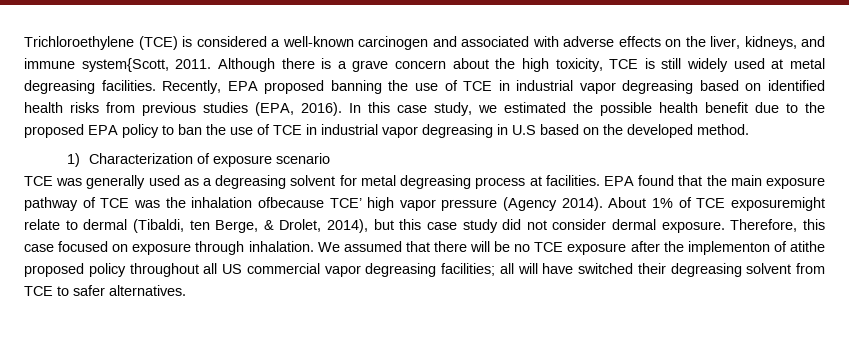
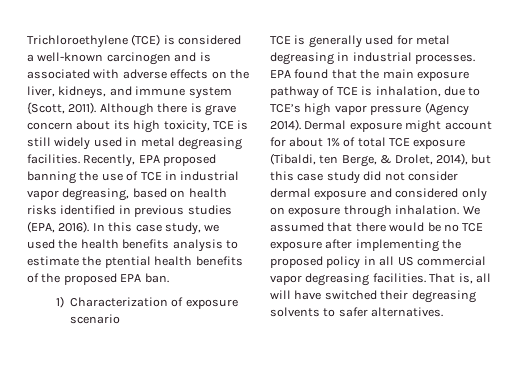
(457, 41) none -> [199,52,211,62] is
[81,58,212,72] system{Scott, 2011. -> [188,87,232,99] [27,102,97,114] system {Scott, 2011).
[337,61,347,69] a -> (202, 108) none
[495,58,516,69] the -> [113,120,130,130] its
[771,59,784,69] at -> [125,137,138,146] in
[622,80,825,94] degreasing based on identified -> [62,188,186,201] degreasing, based on
[106,102,135,113] from -> [60,205,131,215] identified in
[504,102,825,116] [24,124,749,138] estimated the possible health benefit due to the proposed EPA policy to ban the use of TCE in industrial vapor degreasing in U.S based on the developed method. -> [27,239,238,252] [27,256,243,268] [27,273,169,285] used the health benefits analysis to estimate the ptential health benefits of the proposed EPA ban.
[56,178,83,186] was -> [294,35,306,45] is
[183,175,600,189] as a degreasing solvent for metal degreasing process at facilities. -> [396,35,450,45] [270,52,476,65] for metal degreasing in industrial processes.
[133,197,362,208] was the inhalation ofbecause TCE’ -> [361,86,481,97] [270,104,301,113] is inhalation, due to TCE’s
[608,197,825,211] [24,219,128,230] About 1% of TCE exposuremight relate to dermal -> [304,120,492,133] [270,137,466,149] Dermal exposure might account for about 1% of total TCE exposure
[661,219,826,233] [24,241,109,252] exposure. Therefore, this case focused -> [314,188,487,201] exposure and considered only
[470,241,491,252] will -> [389,222,425,232] would
[663,241,825,255] the implementon of atithe -> [355,239,462,252] implementing the
[129,263,199,277] throughout -> [363,256,376,265] in
[441,263,495,276] facilities; -> [372,273,473,284] facilities. That is,
[746,263,825,274] [24,286,53,296] solvent from TCE -> [270,307,320,317] solvents

